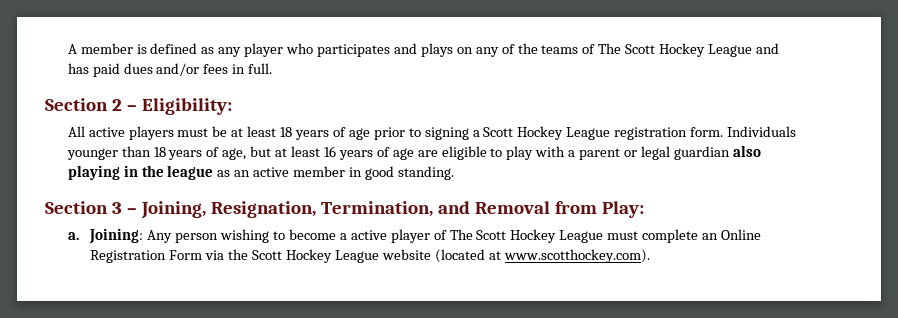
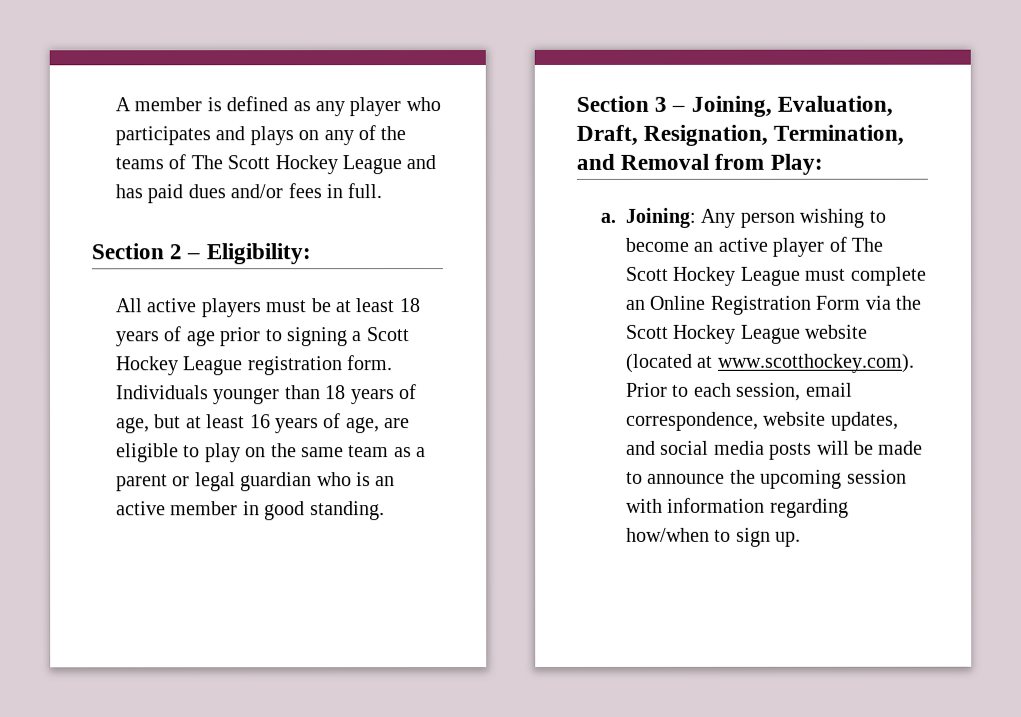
[392,148,414,160] age -> [345,417,380,434] age,
[535,146,566,157] with -> [245,443,412,458] on the same team as
[732,145,761,157] [67,165,231,180] also playing in the league as -> [316,472,372,487] who is
(206, 210) none -> [776,95,893,117] [576,124,638,146] Evaluation, Draft,
[339,233,347,240] a -> [693,241,714,252] an
(650, 256) none -> [626,382,853,401] [626,411,899,431] [626,440,924,460] [626,469,907,489] [626,497,849,518] [626,527,802,547] Prior to each session, email correspondence, website updates, and social media posts will be made to announce the upcoming session with information regarding how/when to sign up.

